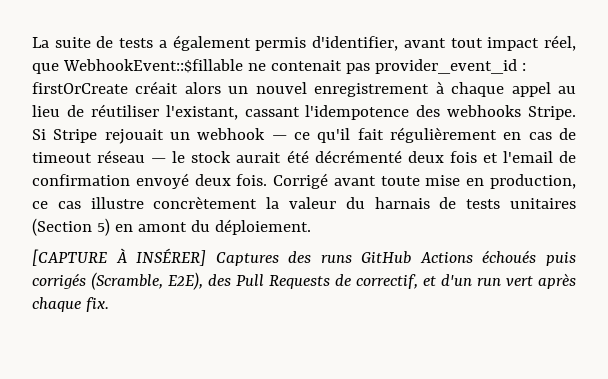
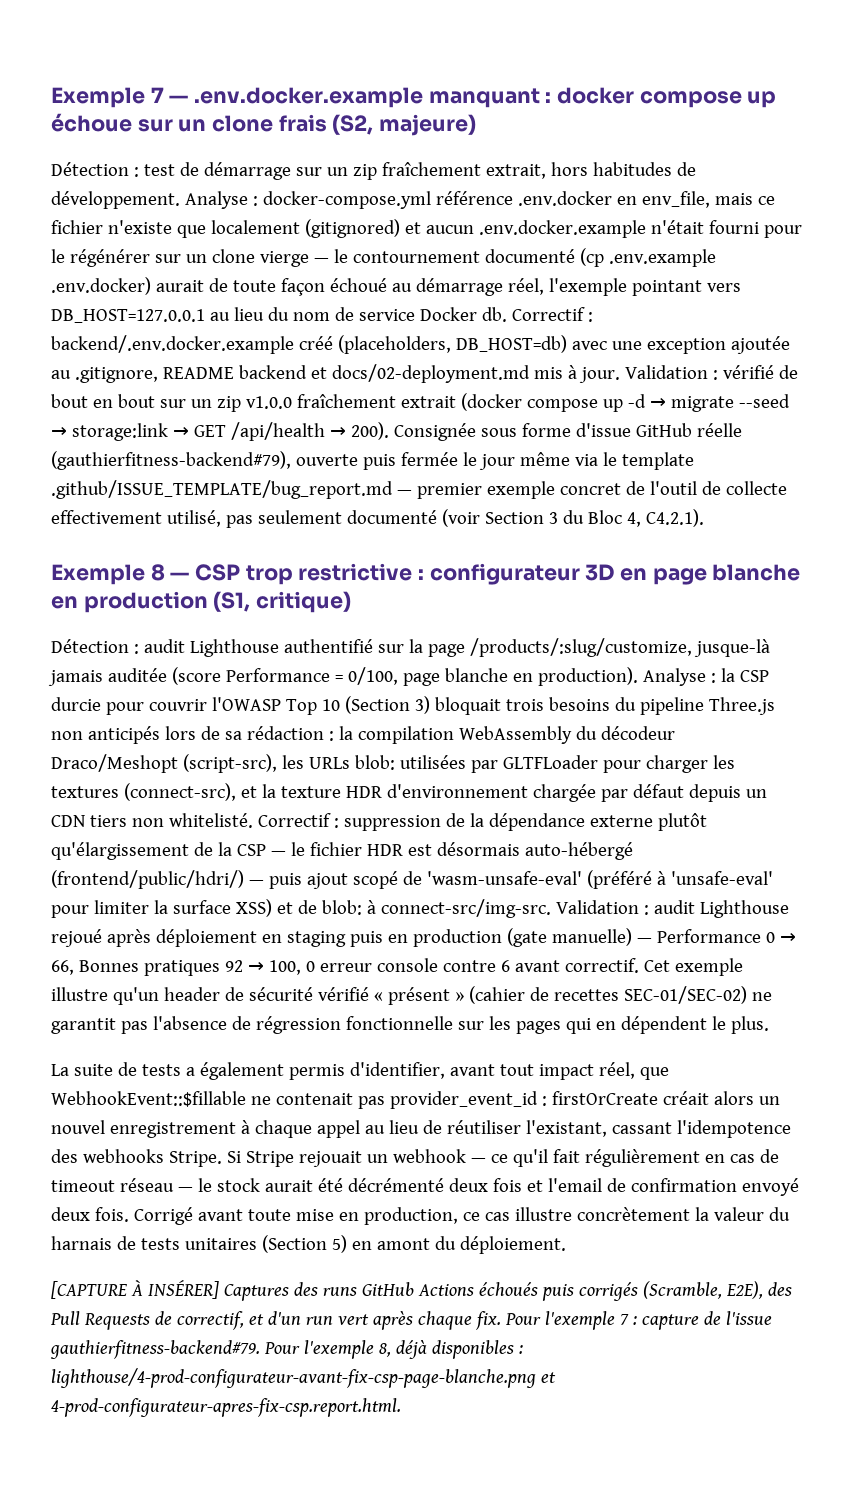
(32, 42) none -> [51,87,777,108] [51,113,477,136] [51,162,696,180] [51,191,775,209] [51,219,802,238] [51,248,716,267] [51,277,741,296] [51,307,593,323] [51,335,790,354] [51,364,798,383] [51,393,790,412] [51,422,742,441] [51,451,694,470] [51,480,787,499] [51,509,704,528] [51,563,801,585] [51,591,352,613] [51,638,770,657] [48,667,769,686] [51,696,775,715] [51,726,675,744] [51,754,735,773] [51,783,767,802] [51,813,707,831] [51,842,633,860] [51,870,773,889] [51,899,789,918] [51,928,796,947] [51,958,743,976] [51,986,772,1005] [51,1016,769,1034] Exemple 7 — .env.docker.example manquant : docker compose up échoue sur un clone frais (S2, majeure) // Détection : test de démarrage sur un zip fraîchement extrait, hors habitudes de développement. Analyse : docker-compose.yml référence .env.docker en env_file, mais ce fichier n'existe que localement (gitignored) et aucun .env.docker.example n'était fourni pour le régénérer sur un clone vierge — le contournement documenté (cp .env.example .env.docker) aurait de toute façon échoué au démarrage réel, l'exemple pointant vers DB_HOST=127.0.0.1 au lieu du nom de service Docker db. Correctif : backend/.env.docker.example créé (placeholders, DB_HOST=db) avec une exception ajoutée au .gitignore, README backend et docs/02-deployment.md mis à jour. Validation : vérifié de bout en bout sur un zip v1.0.0 fraîchement extrait (docker compose up -d → migrate --seed → storage:link → GET /api/health → 200). Consignée sous forme d'issue GitHub réelle (gauthierfitness-backend#79), ouverte puis fermée le jour même via le template .github/ISSUE_TEMPLATE/bug_report.md — premier exemple concret de l'outil de collecte effectivement utilisé, pas seulement documenté (voir Section 3 du Bloc 4, C4.2.1). // Exemple 8 — CSP trop restrictive : configurateur 3D en page blanche en production (S1, critique) // Détection : audit Lighthouse authentifié sur la page /products/:slug/customize, jusque-là jamais auditée (score Performance = 0/100, page blanche en production). Analyse : la CSP durcie pour couvrir l'OWASP Top 10 (Section 3) bloquait trois besoins du pipeline Three.js non anticipés lors de sa rédaction : la compilation WebAssembly du décodeur Draco/Meshopt (script-src), les URLs blob: utilisées par GLTFLoader pour charger les textures (connect-src), et la texture HDR d'environnement chargée par défaut depuis un CDN tiers non whitelisté. Correctif : suppression de la dépendance externe plutôt qu'élargissement de la CSP — le fichier HDR est désormais auto-hébergé (frontend/public/hdri/) — puis ajout scopé de 'wasm-unsafe-eval' (préféré à 'unsafe-eval' pour limiter la surface XSS) et de blob: à connect-src/img-src. Validation : audit Lighthouse rejoué après déploiement en staging puis en production (gate manuelle) — Performance 0 → 66, Bonnes pratiques 92 → 100, 0 erreur console contre 6 avant correctif. Cet exemple illustre qu'un header de sécurité vérifié « présent » (cahier de recettes SEC-01/SEC-02) ne garantit pas l'absence de régression fonctionnelle sur les pages qui en dépendent le plus. //
(109, 304) none -> [504,1311,772,1330] [50,1340,523,1359] [51,1368,556,1388] [51,1398,401,1417] Pour l'exemple 7 : capture de l'issue gauthierfitness-backend#79. Pour l'exemple 8, déjà disponibles : lighthouse/4-prod-configurateur-avant-fix-csp-page-blanche.png et 4-prod-configurateur-apres-fix-csp.report.html.

